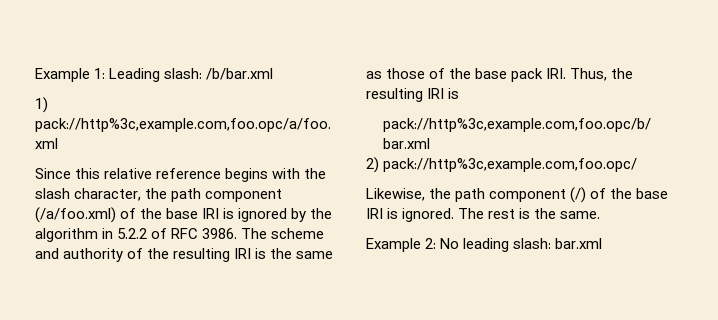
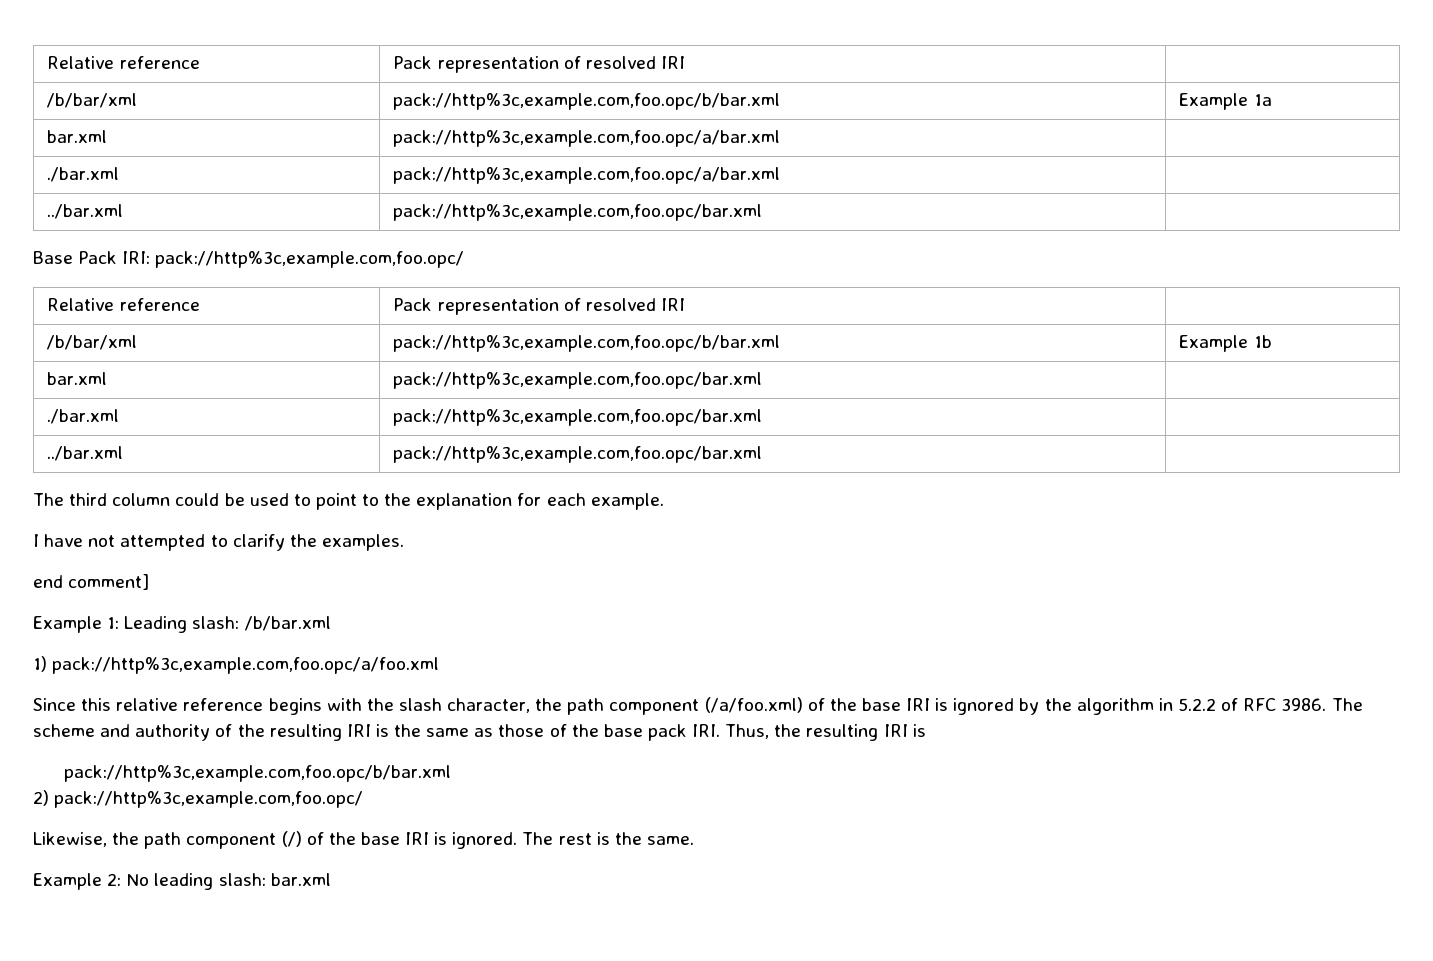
(35, 75) none -> [47,56,200,69] [393,56,685,73] [46,93,138,108] [393,93,781,110] [1179,93,1272,110] [47,130,108,143] [393,130,781,147] [47,167,120,182] [393,167,781,184] [47,204,124,219] [393,204,763,221] [33,251,465,268] [47,298,200,311] [393,298,685,315] [46,335,138,350] [393,335,781,352] [1179,335,1272,352] [47,372,108,385] [393,372,763,389] [47,409,120,424] [393,409,763,426] [47,446,124,461] [393,446,763,463] [33,493,664,510] [33,534,404,551] [33,574,150,590] Relative reference | Pack representation of resolved IRI | // /b/bar/xml | pack://http%3c,example.com,foo.opc/b/bar.xml | Example 1a // bar.xml | pack://http%3c,example.com,foo.opc/a/bar.xml | // ./bar.xml | pack://http%3c,example.com,foo.opc/a/bar.xml | // ../bar.xml | pack://http%3c,example.com,foo.opc/bar.xml | // Base Pack IRI: pack://http%3c,example.com,foo.opc/ // Relative reference | Pack representation of resolved IRI | // /b/bar/xml | pack://http%3c,example.com,foo.opc/b/bar.xml | Example 1b // bar.xml | pack://http%3c,example.com,foo.opc/bar.xml | // ./bar.xml | pack://http%3c,example.com,foo.opc/bar.xml | // ../bar.xml | pack://http%3c,example.com,foo.opc/bar.xml | // The third column could be used to point to the explanation for each example. // I have not attempted to clarify the examples. // end comment] //

